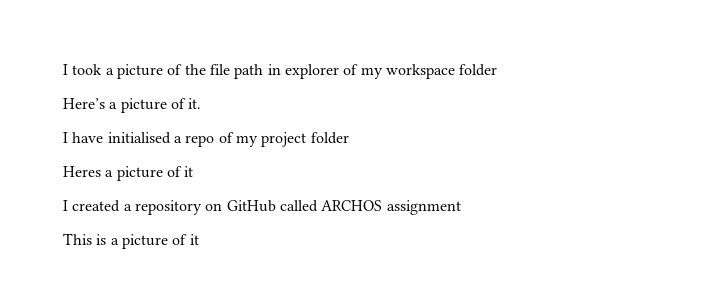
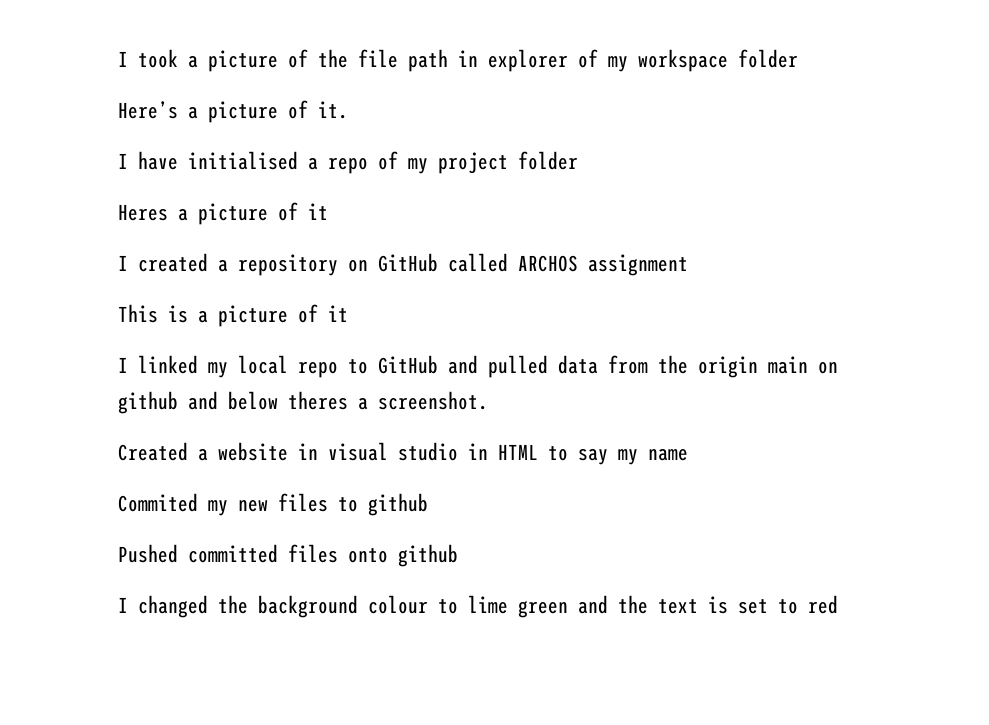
(199, 239) none -> [118,355,838,378] [118,391,488,414] [118,442,688,465] [118,493,428,516] [118,544,458,567] [118,595,838,618] // I linked my local repo to GitHub and pulled data from the origin main on github and below theres a screenshot. // Created a website in visual studio in HTML to say my name // Commited my new files to github // Pushed committed files onto github // I changed the background colour to lime green and the text is set to red

